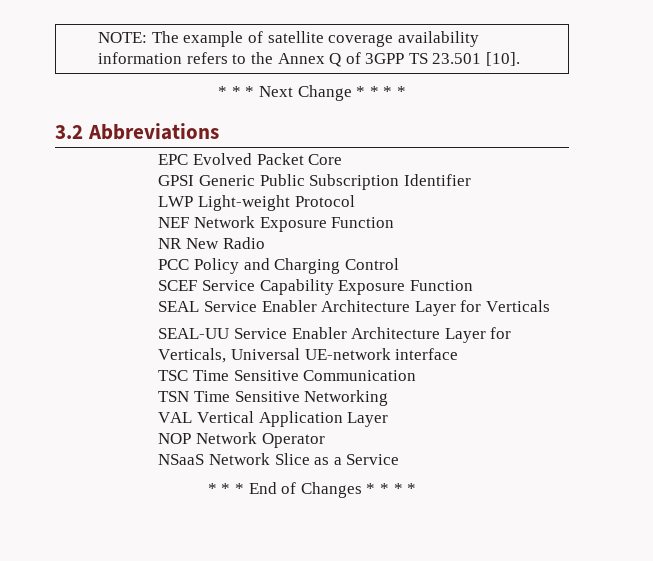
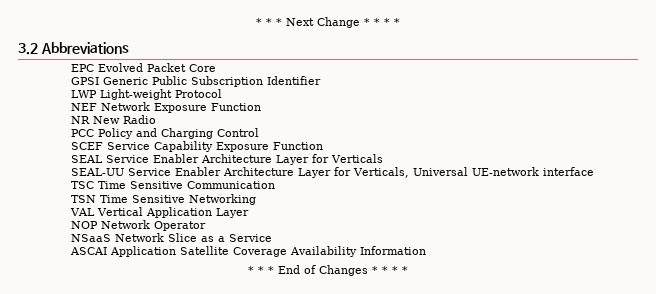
[98,31,479,47] [98,52,521,67] NOTE: The example of satellite coverage availability information refers to the Annex Q of 3GPP TS 23.501 [10]. // -> (256, 22) none
(400, 459) none -> [70,246,427,257] // ASCAI Application Satellite Coverage Availability Information

